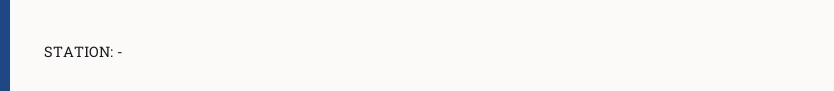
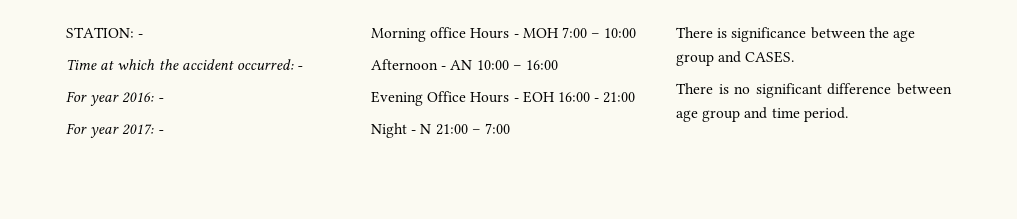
(123, 54) none -> [66,59,304,70] [66,91,164,106] [66,123,164,138] [371,27,637,42] [371,59,558,70] [371,91,636,106] [371,123,510,138] [676,27,915,42] [676,51,795,66] [676,83,952,98] [676,107,848,122] // Time at which the accident occurred: - // For year 2016: - // For year 2017: - // Morning office Hours - MOH 7:00 – 10:00 // Afternoon - AN 10:00 – 16:00 // Evening Office Hours - EOH 16:00 - 21:00 // Night - N 21:00 – 7:00 // There is significance between the age group and CASES. // There is no significant difference between age group and time period.

